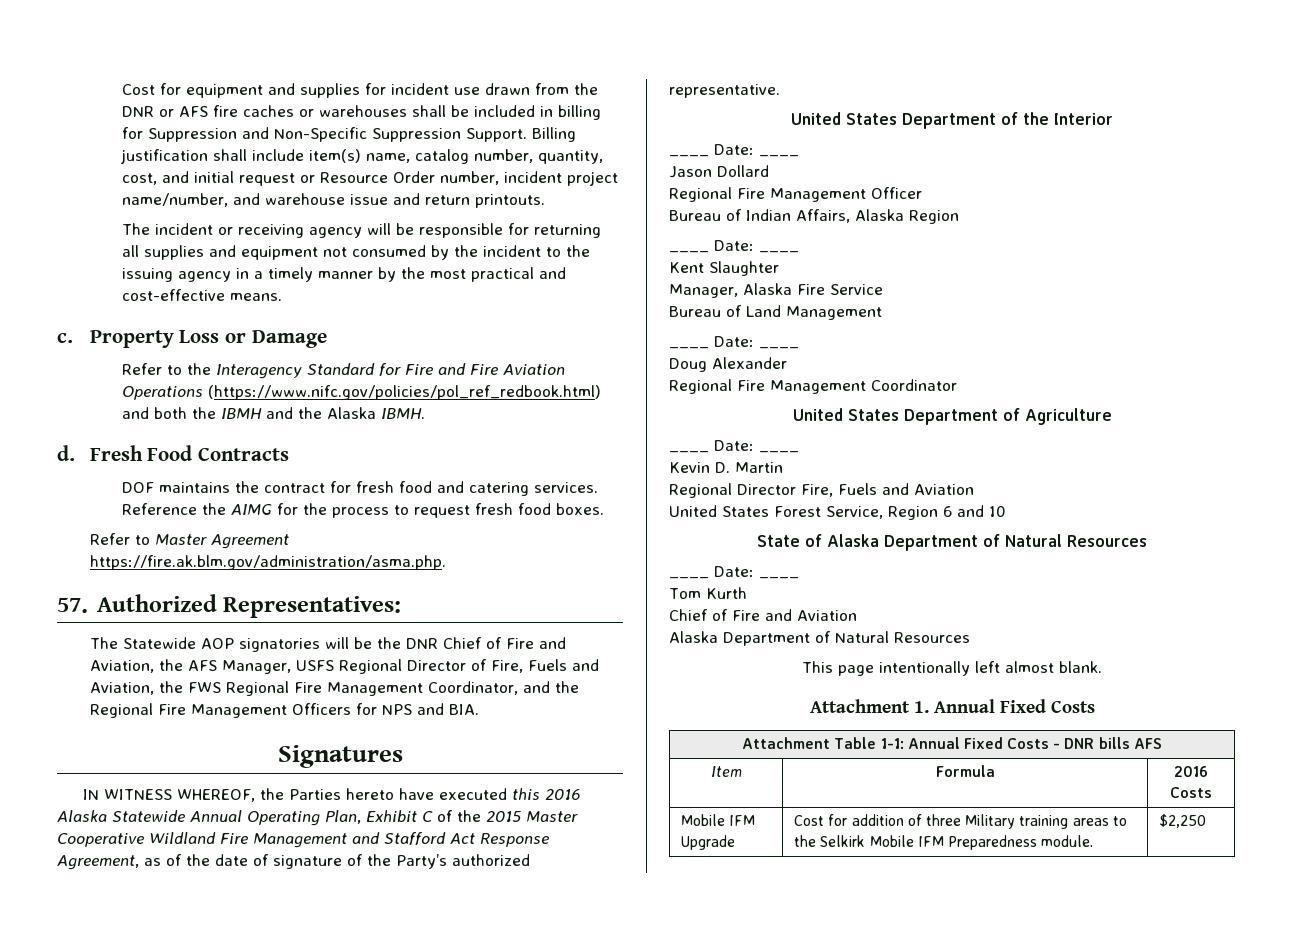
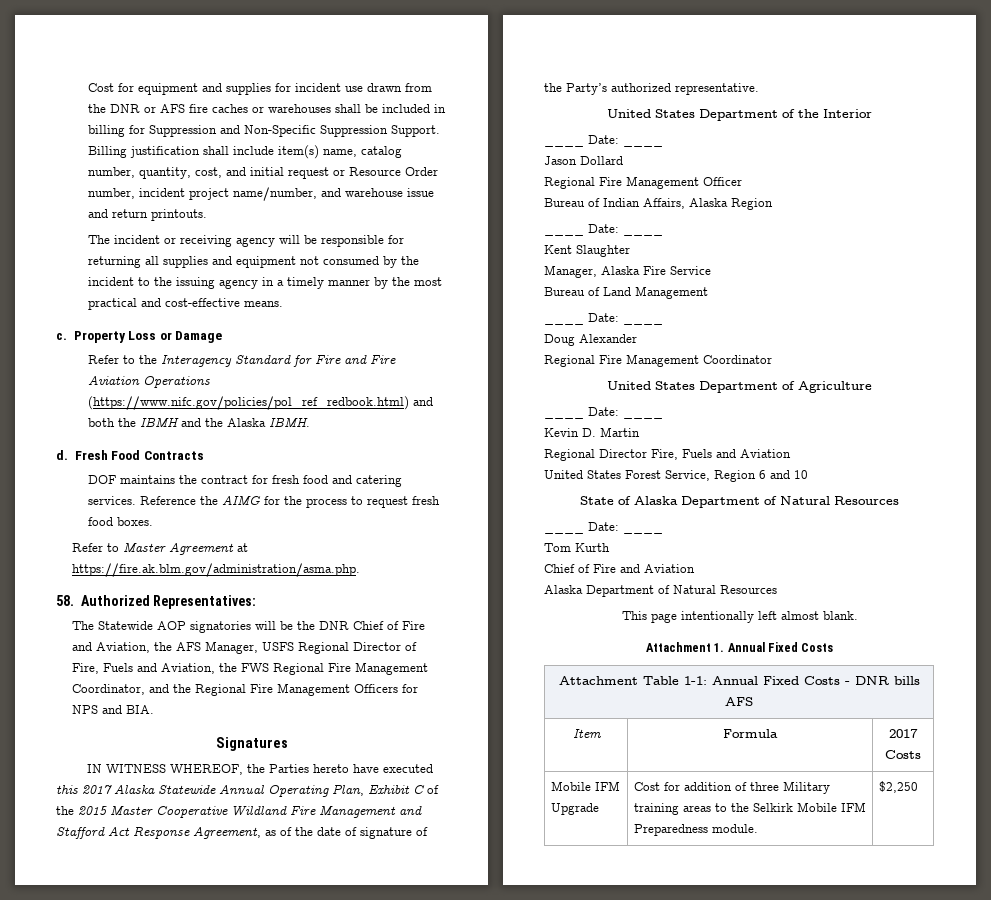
(289, 541) none -> [237,543,249,552] at
[57,598,88,613] 57. -> [56,595,74,606] 58.
[544,789,580,800] 2016 -> [82,785,112,794] 2017
[1174,766,1208,777] 2016 -> [889,729,918,738] 2017

